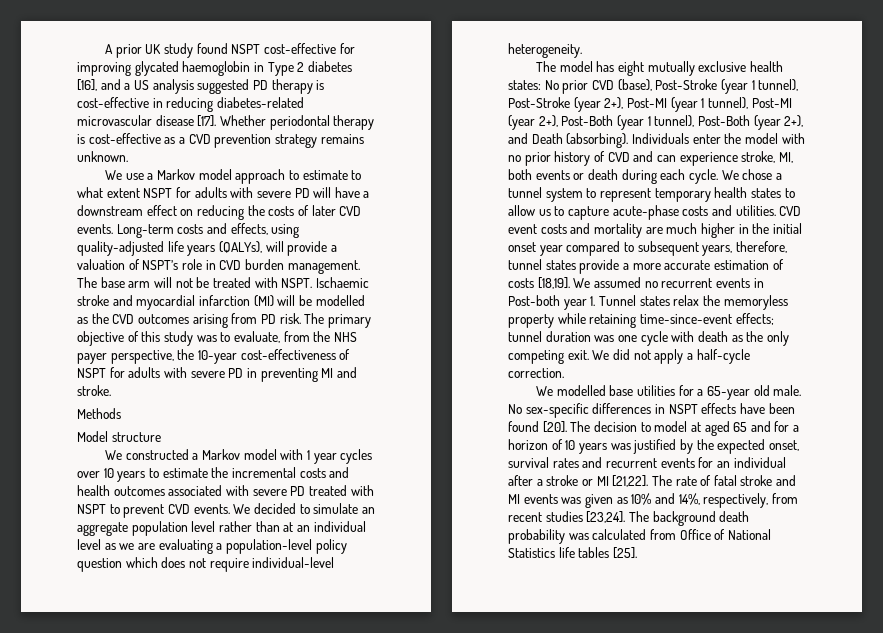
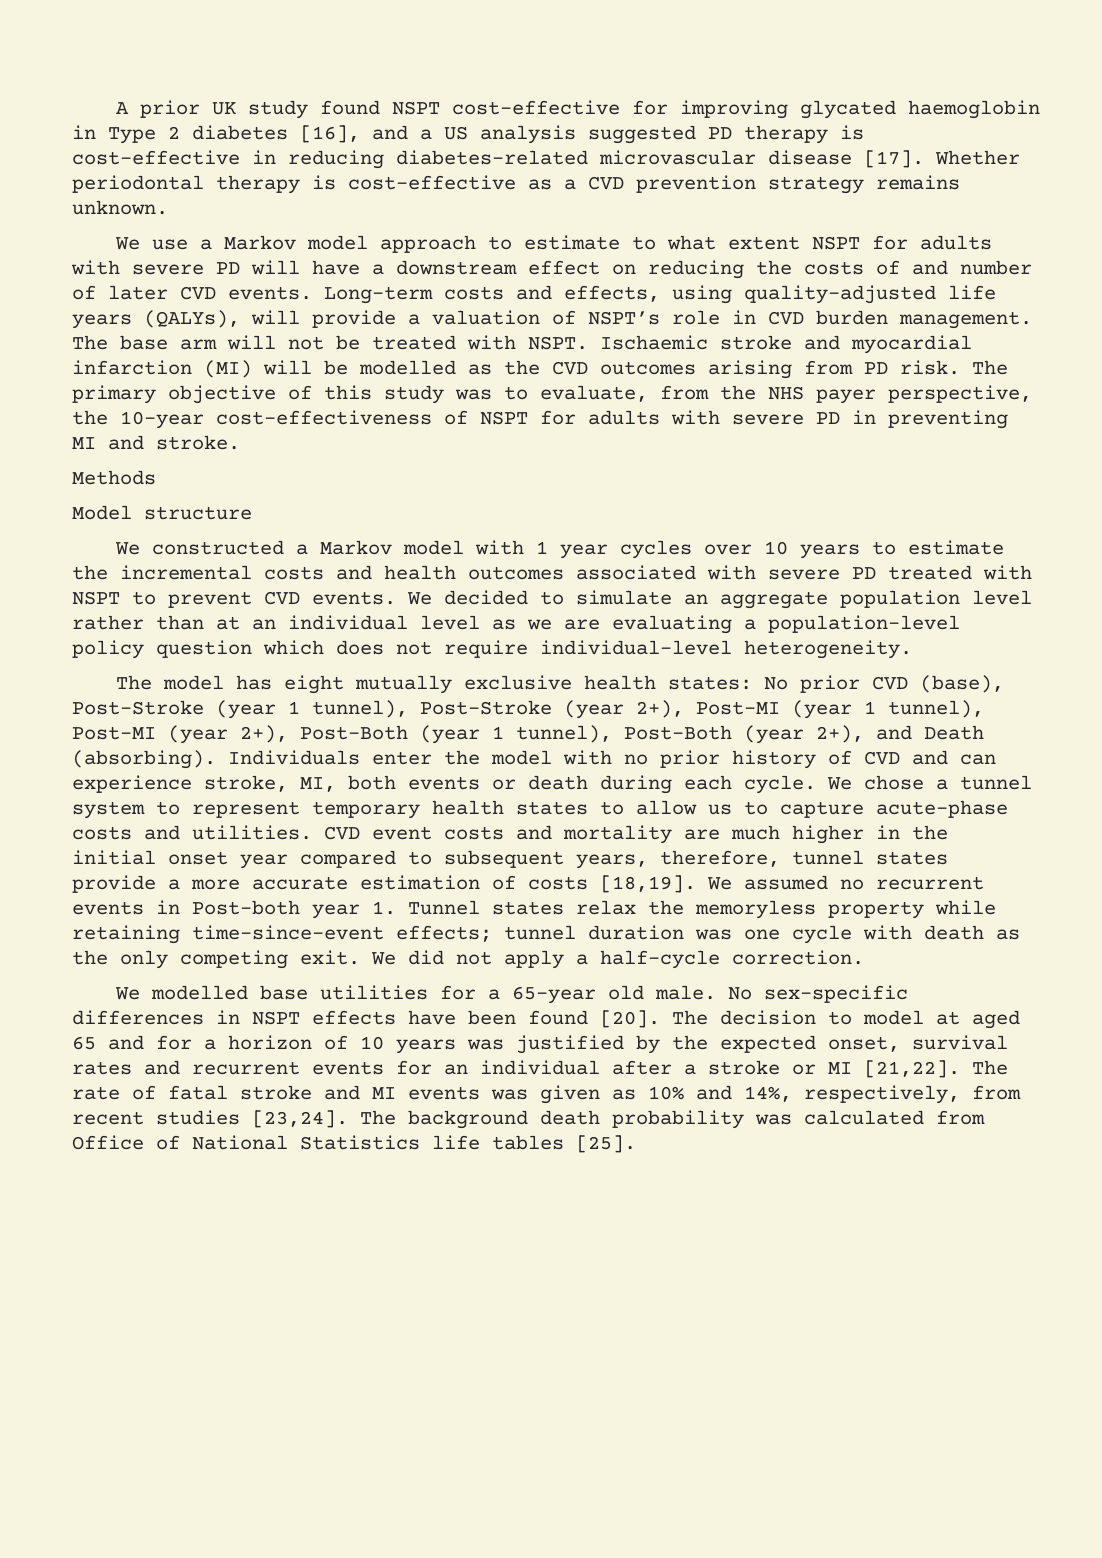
(309, 210) none -> [912,260,1032,275] [72,285,96,300] and number of

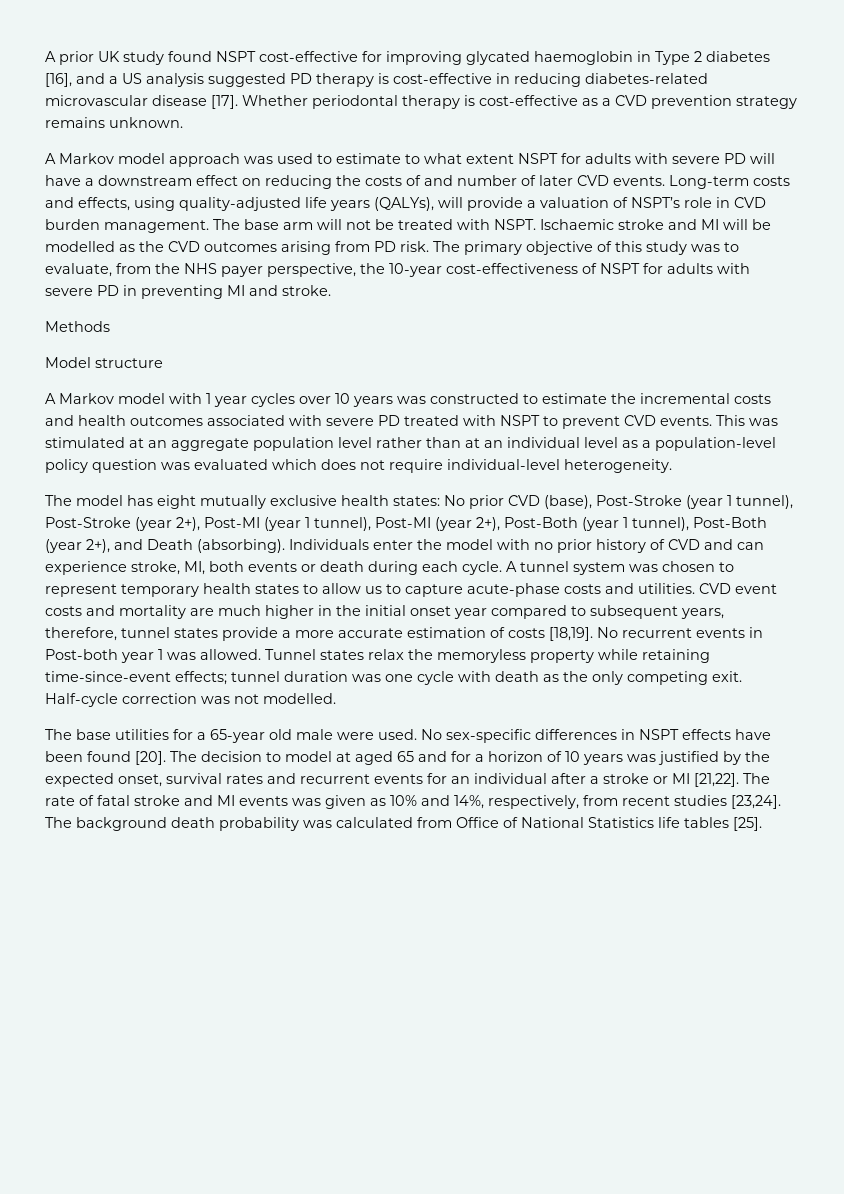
[115,237,213,250] We use a -> [45,153,56,164] A
(477, 244) none -> [244,153,313,164] was used
[851,335,972,354] [72,360,252,378] myocardial infarction (MI) -> [701,219,719,230] MI
[115,540,309,555] We constructed a -> [45,393,56,404] A
(861, 551) none -> [397,393,519,404] was constructed
[407,590,672,605] We decided to simulate -> [716,415,778,426] [45,437,144,448] This was stimulated at
[527,615,732,634] we are evaluating -> (638, 444) none
(252, 649) none -> [161,459,268,470] was evaluated
[827,775,1032,790] [72,801,145,819] We chose a tunnel system -> [506,561,715,575] A tunnel system was chosen
[707,875,864,890] We assumed no -> [597,627,618,638] No
[372,901,396,915] 1. -> [158,649,261,660] 1 was allowed.
[371,950,864,969] [115,985,249,1000] We did not apply a half-cycle correction. // We modelled -> [45,693,336,707] [45,729,72,740] Half-cycle correction was not modelled. // The
[655,985,717,1000] male. -> [296,729,417,740] male were used.

